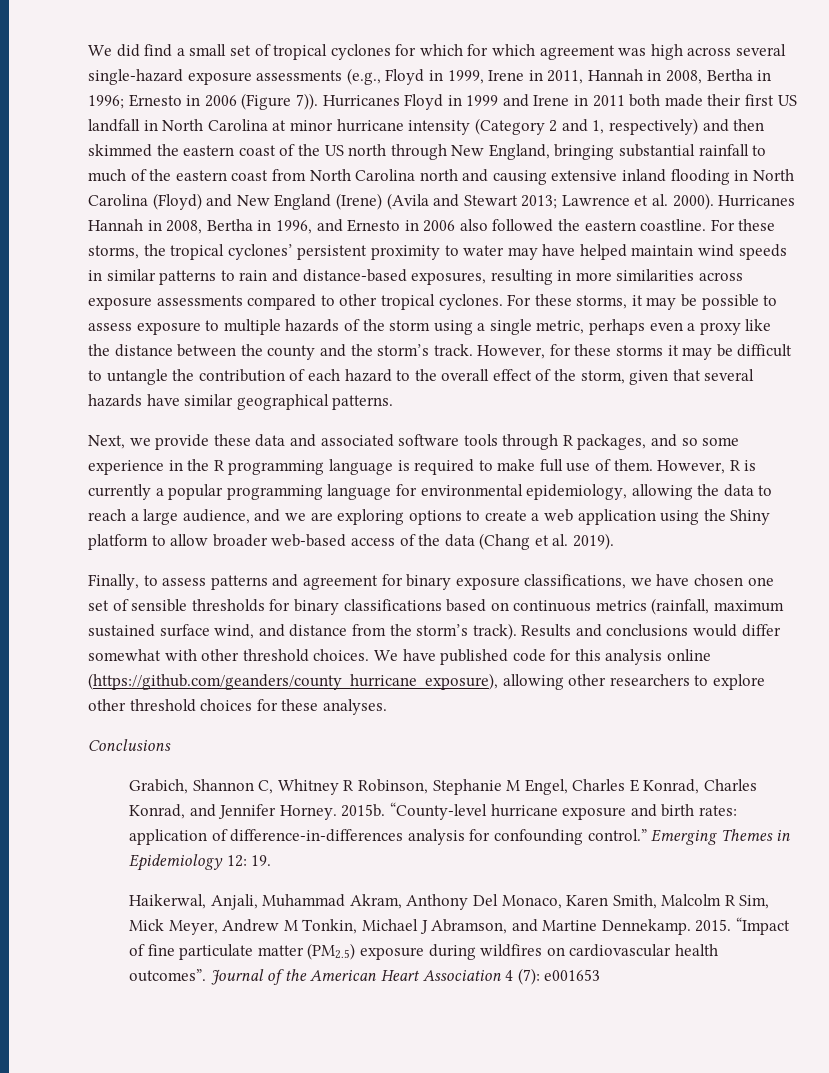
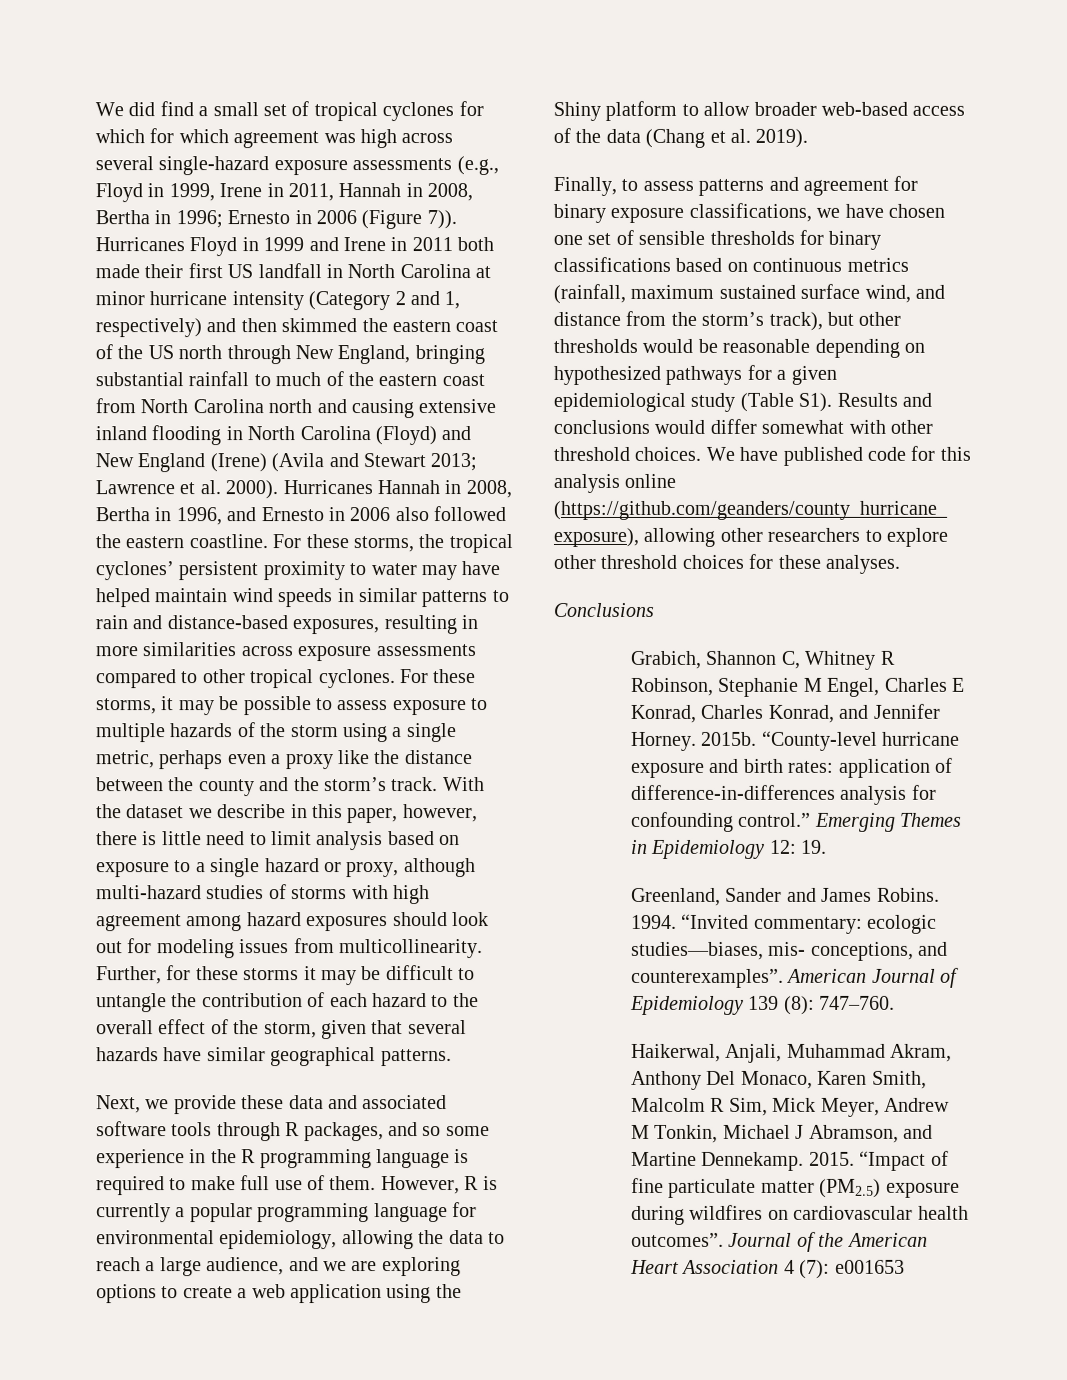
[477,345,546,359] However, -> [442,777,485,792] [96,804,478,824] [96,831,461,851] [96,858,476,878] [96,884,430,905] [96,912,489,932] [96,938,483,959] [96,966,162,985] With the dataset we describe in this paper, however, there is little need to limit analysis based on exposure to a single hazard or proxy, although multi-hazard studies of storms with high agreement among hazard exposures should look out for modeling issues from multicollinearity. Further,
[472,623,517,640] track). -> [768,311,902,331] [553,338,925,358] [553,364,837,385] [553,392,833,412] track), but other thresholds would be reasonable depending on hypothesized pathways for a given epidemiological study (Table S1).
(272, 860) none -> [630,887,940,906] [630,913,938,934] [630,941,949,961] [630,967,960,988] [629,995,896,1015] // Greenland, Sander and James Robins. 1994. “Invited commentary: ecologic studies—biases, mis- conceptions, and counterexamples”. American Journal of Epidemiology 139 (8): 747–760.

